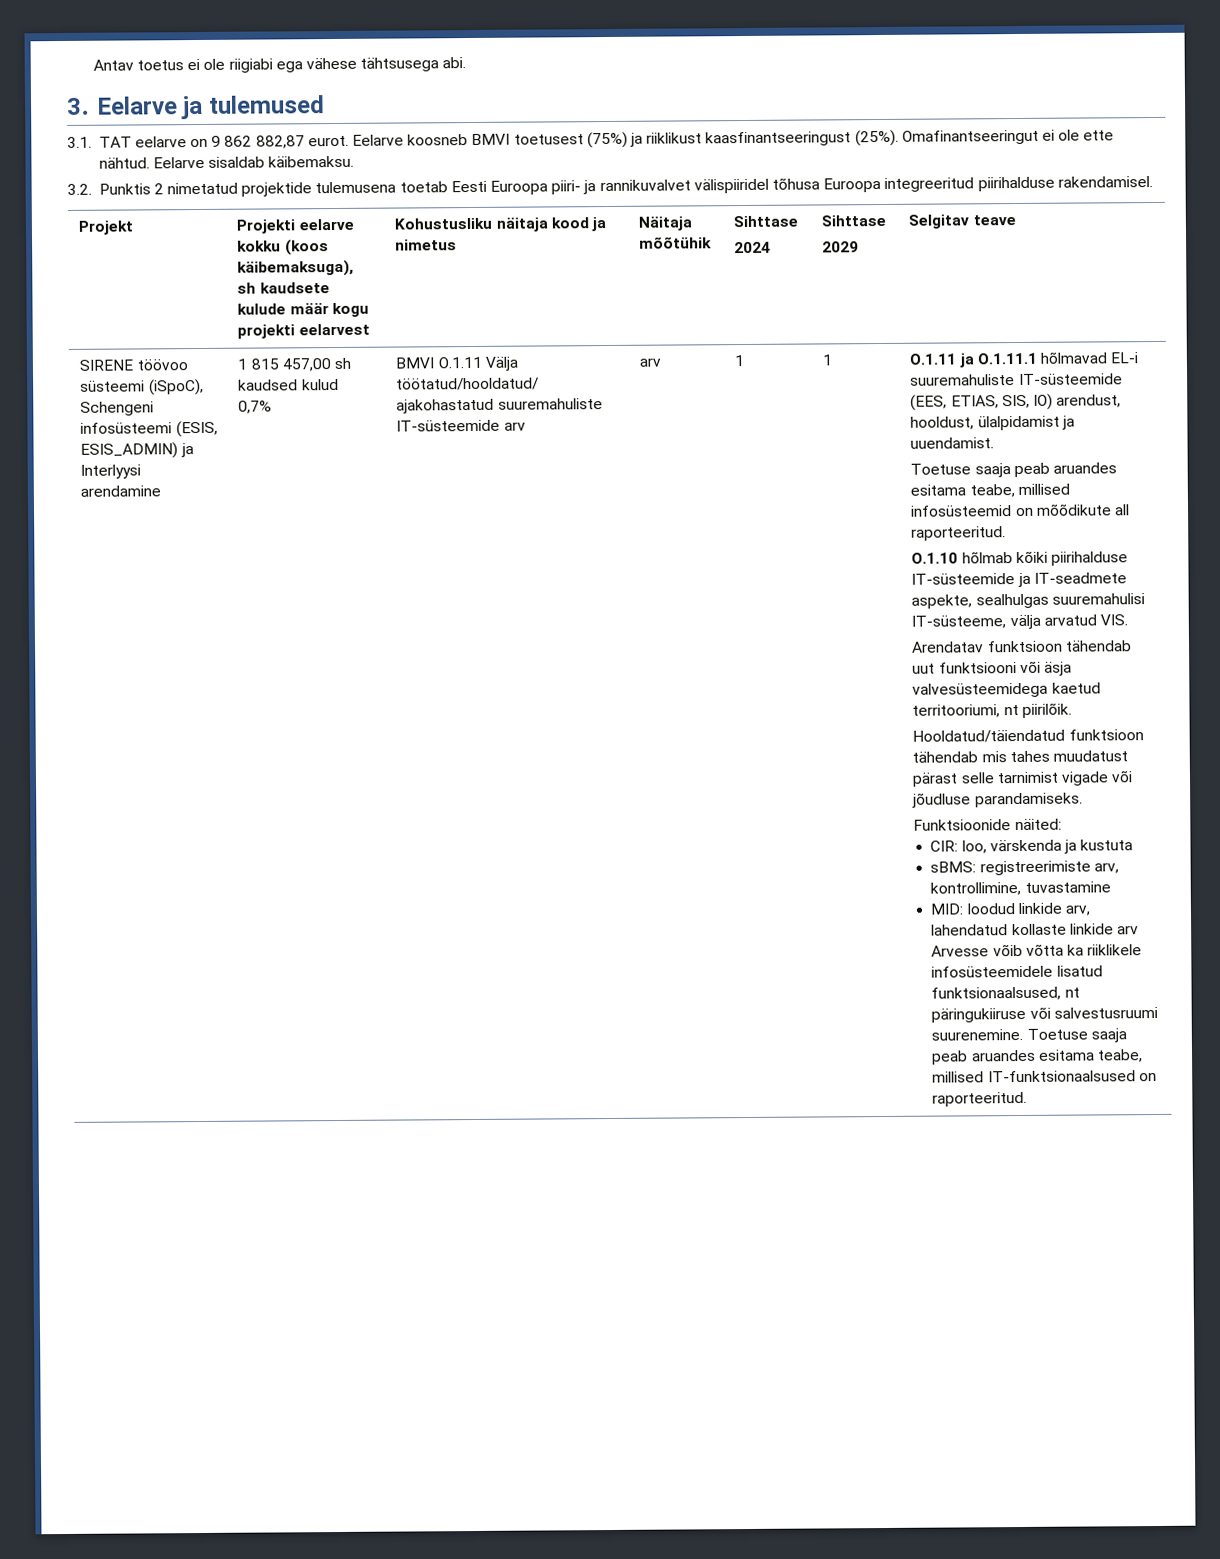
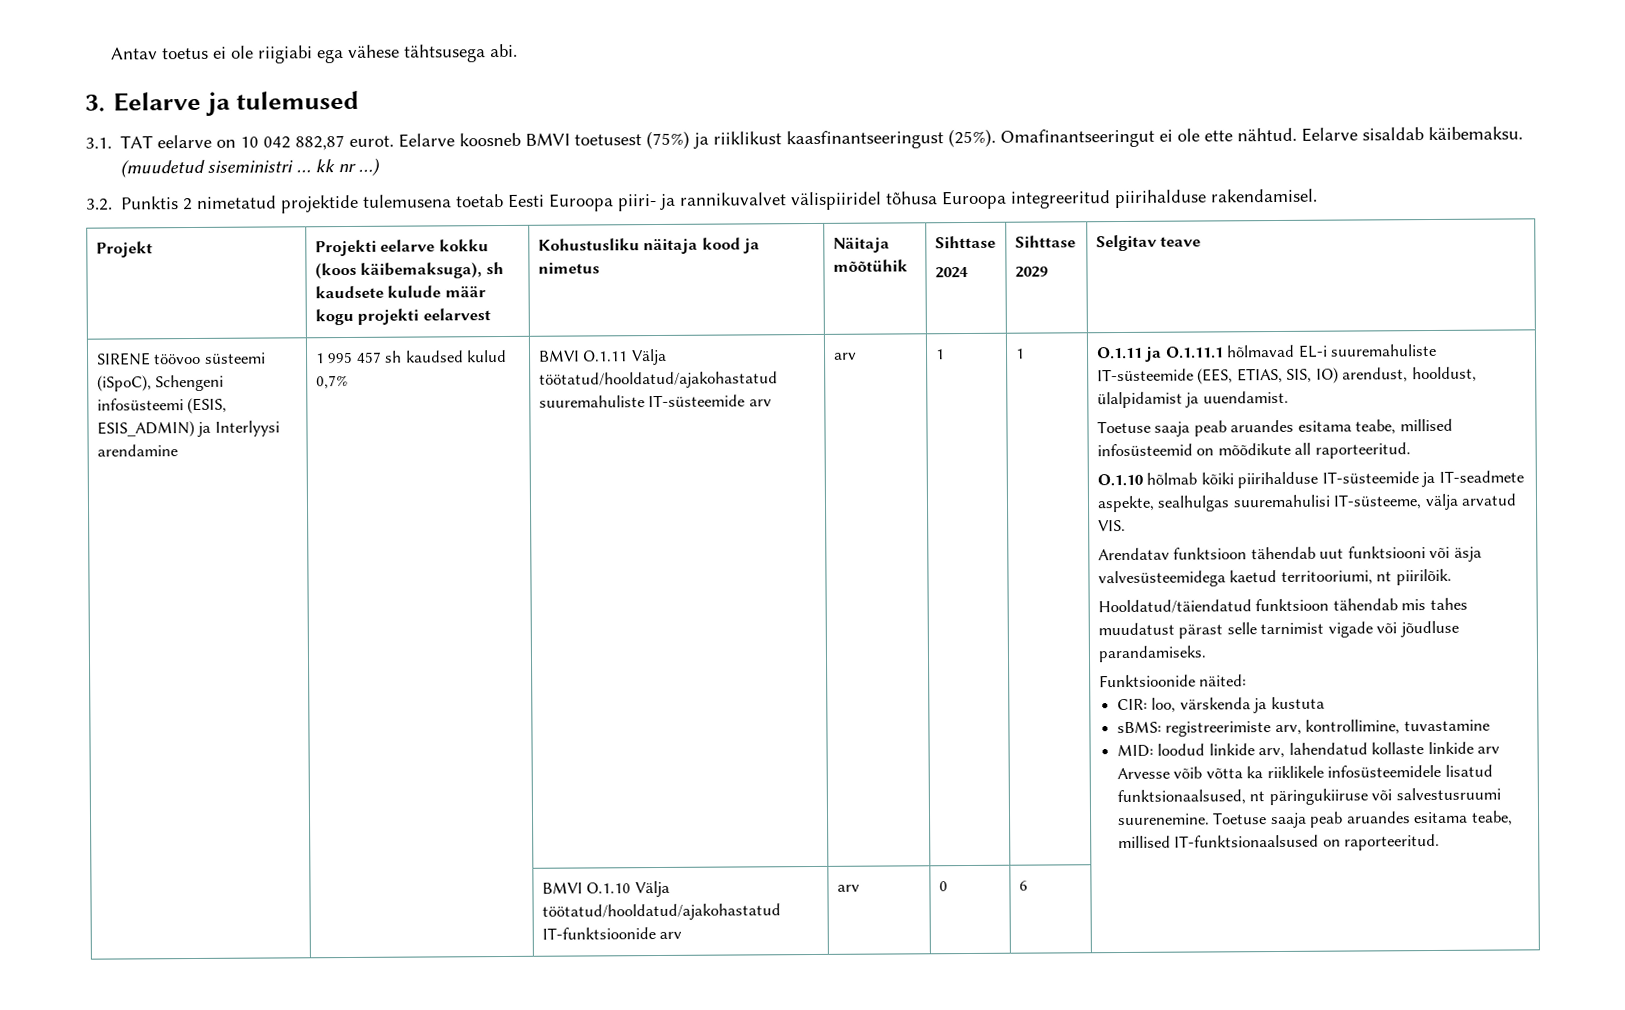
[211,135,253,147] 9 862 -> [240,136,292,149] 10 042
(355, 161) none -> [120,157,381,178] (muudetud siseministri … kk nr …)
[250,358,331,372] 815 457,00 -> [328,351,382,364] 995 457
(1028, 1099) none -> [541,880,670,898] [541,903,781,921] [541,927,683,940] [836,884,860,892] [938,881,948,892] [1018,880,1028,891] // | | BMVI O.1.10 Välja töötatud/hooldatud/ajakohastatud IT-funktsioonide arv | arv | 0 | 6 |

